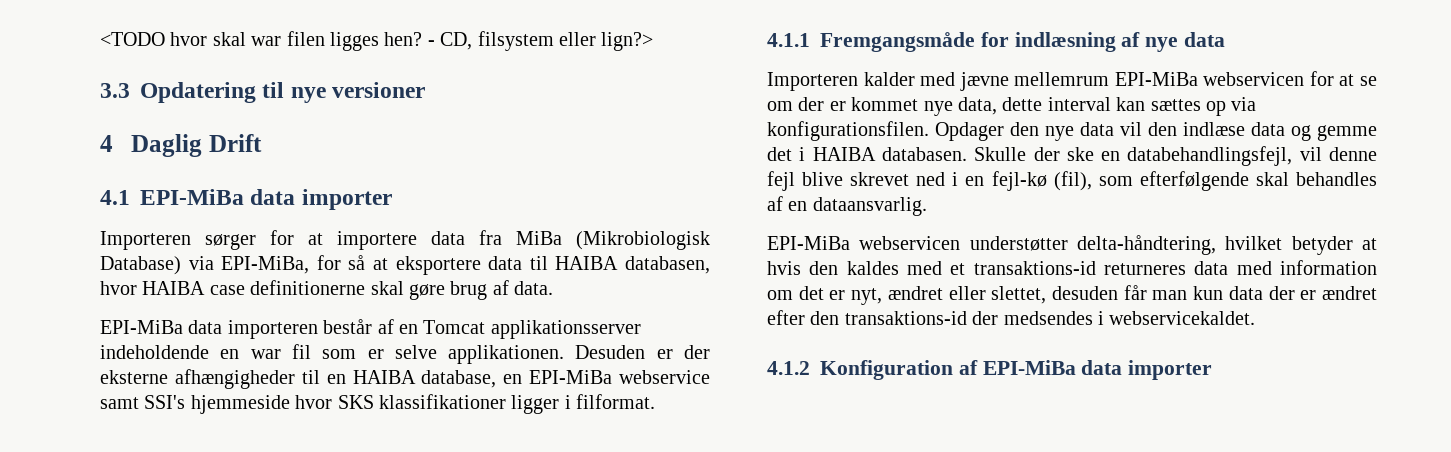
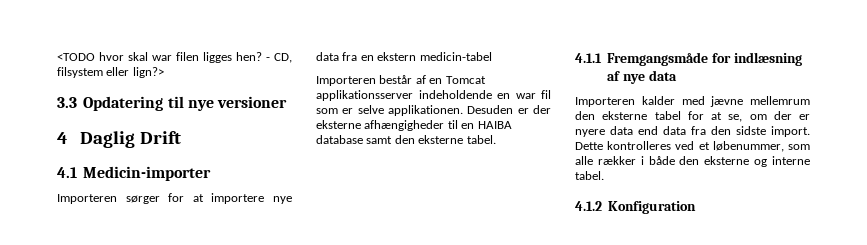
[140,189,392,210] EPI-MiBa data importer -> [83,166,212,181] Medicin-importer
[431,230,710,250] [100,255,711,275] [100,280,554,300] [100,320,318,339] data fra MiBa (Mikrobiologisk Database) via EPI-MiBa, for så at eksportere data til HAIBA databasen, hvor HAIBA case definitionerne skal gøre brug af data. // EPI-MiBa data importeren -> [273,196,292,204] [316,52,492,61] [316,76,376,86] nye data fra en ekstern medicin-tabel // Importeren
[421,370,710,388] [100,394,656,414] database, en EPI-MiBa webservice samt SSI's hjemmeside hvor SKS klassifikationer ligger i filformat. -> [316,135,496,144] database samt den eksterne tabel.
[1114,71,1377,86] EPI-MiBa webservicen for at se -> [575,111,743,122] den eksterne tabel for at se,
[851,97,1257,116] [767,121,1377,141] [767,146,1377,166] [767,171,1377,191] [767,196,927,216] [767,235,1377,255] [767,260,1377,275] [767,285,1377,305] [767,310,1256,325] [767,360,1213,380] kommet nye data, dette interval kan sættes op via konfigurationsfilen. Opdager den nye data vil den indlæse data og gemme det i HAIBA databasen. Skulle der ske en databehandlingsfejl, vil denne fejl blive skrevet ned i en fejl-kø (fil), som efterfølgende skal behandles af en dataansvarlig. // EPI-MiBa webservicen understøtter delta-håndtering, hvilket betyder at hvis den kaldes med et transaktions-id returneres data med information om det er nyt, ændret eller slettet, desuden får man kun data der er ændret efter den transaktions-id der medsendes i webservicekaldet. // 4.1.2 Konfiguration af EPI-MiBa data importer -> [575,126,810,137] [575,141,810,152] [575,156,810,167] [575,171,604,180] [575,201,697,214] nyere data end data fra den sidste import. Dette kontrolleres ved et løbenummer, som alle rækker i både den eksterne og interne tabel. // 4.1.2 Konfiguration

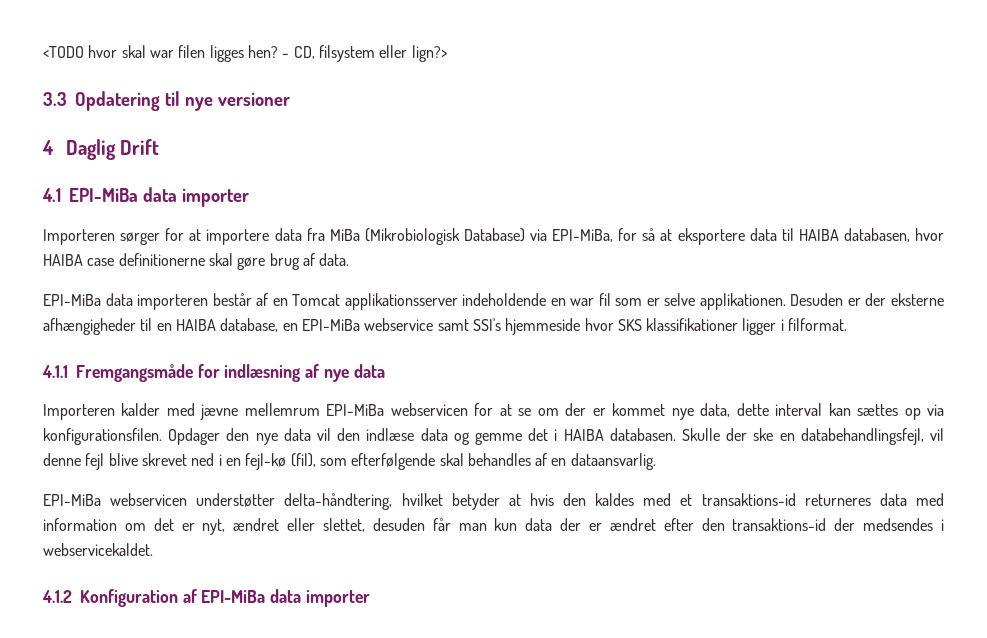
[83,166,212,181] Medicin-importer -> [69,187,249,207] EPI-MiBa data importer
[273,196,292,204] [316,52,492,61] [316,76,376,86] nye data fra en ekstern medicin-tabel // Importeren -> [274,228,945,245] [43,253,350,270] [43,293,209,310] data fra MiBa (Mikrobiologisk Database) via EPI-MiBa, for så at eksportere data til HAIBA databasen, hvor HAIBA case definitionerne skal gøre brug af data. // EPI-MiBa data importeren
[316,135,496,144] database samt den eksterne tabel. -> [220,318,848,335] database, en EPI-MiBa webservice samt SSI's hjemmeside hvor SKS klassifikationer ligger i filformat.
[575,111,743,122] den eksterne tabel for at se, -> [326,403,532,416] EPI-MiBa webservicen for at se
[575,126,810,137] [575,141,810,152] [575,156,810,167] [575,171,604,180] [575,201,697,214] nyere data end data fra den sidste import. Dette kontrolleres ved et løbenummer, som alle rækker i både den eksterne og interne tabel. // 4.1.2 Konfiguration -> [612,403,945,420] [43,428,945,445] [43,453,656,470] [43,493,944,510] [43,518,945,535] [43,543,153,556] [42,589,370,607] kommet nye data, dette interval kan sættes op via konfigurationsfilen. Opdager den nye data vil den indlæse data og gemme det i HAIBA databasen. Skulle der ske en databehandlingsfejl, vil denne fejl blive skrevet ned i en fejl-kø (fil), som efterfølgende skal behandles af en dataansvarlig. // EPI-MiBa webservicen understøtter delta-håndtering, hvilket betyder at hvis den kaldes med et transaktions-id returneres data med information om det er nyt, ændret eller slettet, desuden får man kun data der er ændret efter den transaktions-id der medsendes i webservicekaldet. // 4.1.2 Konfiguration af EPI-MiBa data importer

